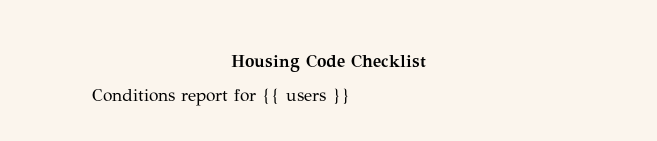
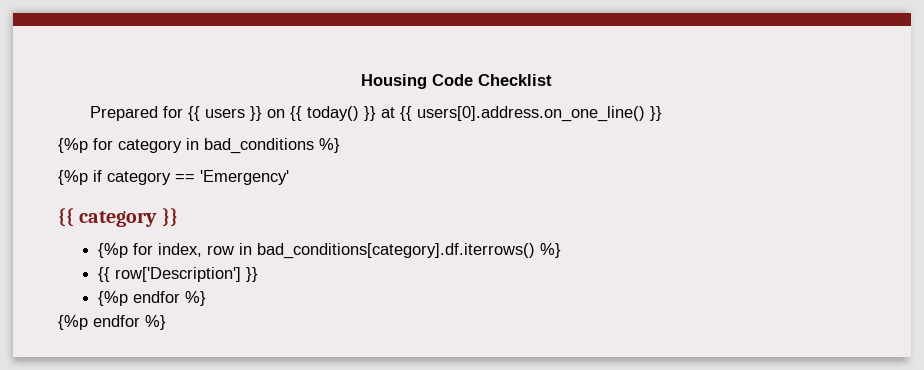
[92,89,228,106] Conditions report -> [90,106,159,121] Prepared
(350, 96) none -> [267,106,663,122] [58,138,340,154] [58,170,289,185] [58,208,178,227] [98,243,562,259] [98,267,259,282] [98,291,207,306] [58,315,166,330] on {{ today() }} at {{ users[0].address.on_one_line() }} // {%p for category in bad_conditions %} // {%p if category == 'Emergency' // {{ category }} // {%p for index, row in bad_conditions[category].df.iterrows() %} // {{ row['Description'] }} // {%p endfor %} // {%p endfor %}

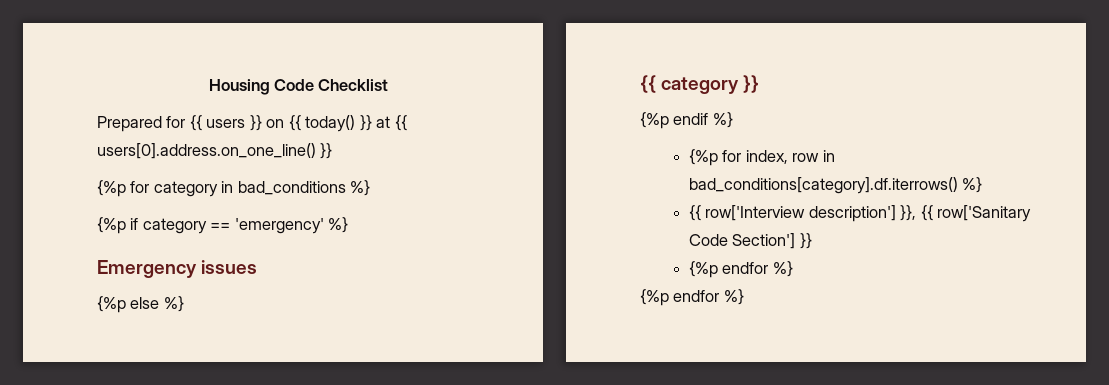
[200,170,289,185] 'Emergency' -> [234,217,349,234] [97,260,258,278] [97,296,184,313] 'emergency' %} // Emergency issues // {%p else %}
(178, 217) none -> [640,112,733,129] // {%p endif %}
[115,267,242,282] row['Description'] -> [705,205,1032,222] [688,233,796,249] row['Interview description'] }}, {{ row['Sanitary Code Section']

